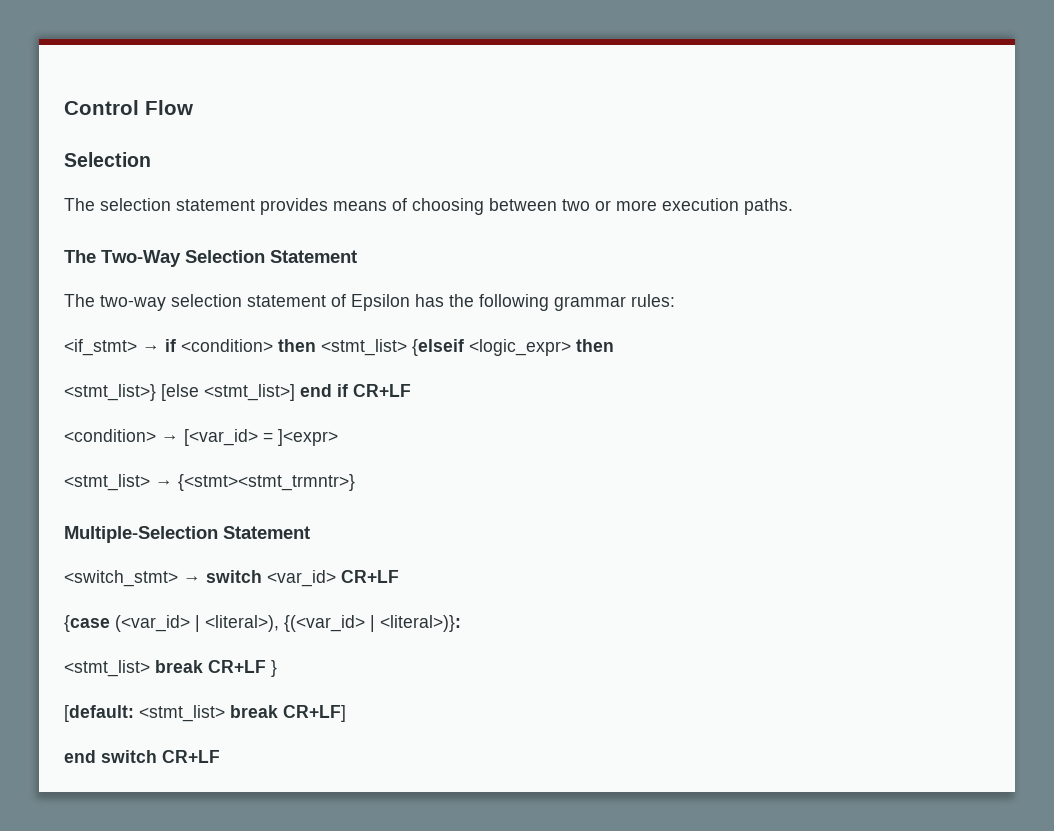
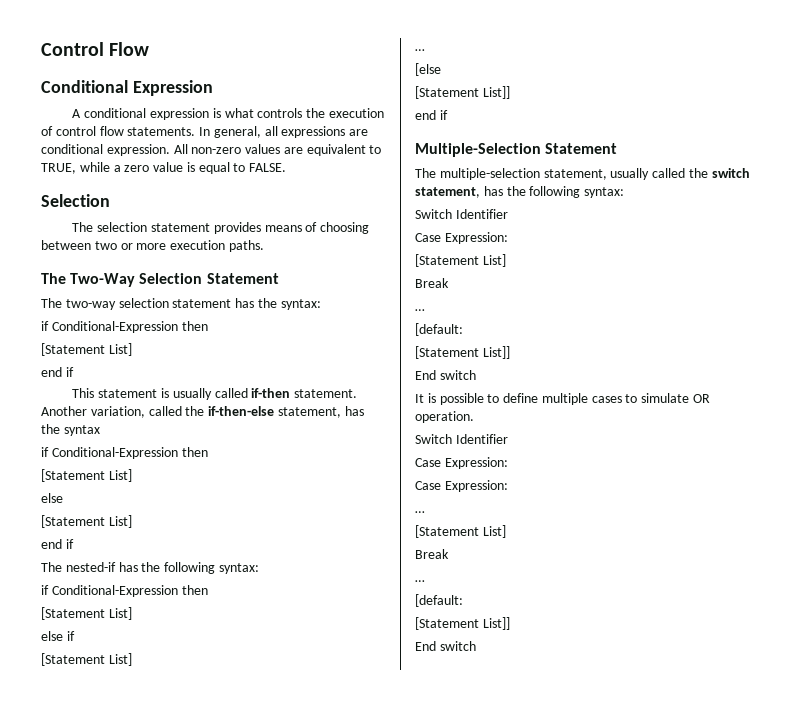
(193, 107) none -> [41,80,213,96] [72,108,384,120] [41,126,369,138] [41,144,382,156] [41,162,287,174] // Conditional Expression // A conditional expression is what controls the execution of control flow statements. In general, all expressions are conditional expression. All non-zero values are equivalent to TRUE, while a zero value is equal to FALSE.
[331,294,675,311] [64,339,614,356] [64,384,156,401] of Epsilon has the following grammar rules: // <if_stmt> → if <condition> then <stmt_list> {elseif <logic_expr> then // <stmt_list>} -> [235,298,321,310] [41,321,208,333] [41,343,132,356] [41,367,74,377] [72,388,358,400] [41,406,364,418] [41,424,100,436] [41,447,208,459] [41,469,132,482] [41,493,63,503] [41,515,132,528] [41,539,74,549] [41,562,259,574] [41,585,208,597] [41,607,132,620] [41,631,75,641] [41,653,132,666] [415,49,425,51] has the syntax: // if Conditional-Expression then // [Statement List] // end if // This statement is usually called if-then statement. Another variation, called the if-then-else statement, has the syntax // if Conditional-Expression then // [Statement List] // else // [Statement List] // end if // The nested-if has the following syntax: // if Conditional-Expression then // [Statement List] // else if // [Statement List] // … //
[204,384,411,401] [64,429,338,446] [64,474,355,491] [64,526,310,543] [64,570,399,587] [64,615,461,632] [64,660,277,677] [64,705,346,722] [64,750,220,763] <stmt_list>] end if CR+LF // <condition> → [<var_id> = ]<expr> // <stmt_list> → {<stmt><stmt_trmntr>} // Multiple-Selection Statement // <switch_stmt> → switch <var_id> CR+LF // {case (<var_id> | <literal>), {(<var_id> | <literal>)}: // <stmt_list> break CR+LF } // [default: <stmt_list> break CR+LF] // end switch CR+LF -> [415,86,510,99] [415,110,448,120] [415,143,618,157] [415,168,750,180] [415,186,625,198] [415,209,508,219] [415,232,508,244] [415,254,506,267] [415,278,449,288] [415,309,425,311] [415,323,463,336] [415,346,510,359] [415,370,476,380] [415,393,711,405] [415,411,474,423] [415,434,508,444] [415,457,508,469] [415,480,508,492] [415,511,425,513] [415,525,506,538] [415,549,449,559] [415,580,425,582] [415,594,463,607] [415,617,510,630] [415,641,476,651] // [Statement List]] // end if // Multiple-Selection Statement // The multiple-selection statement, usually called the switch statement, has the following syntax: // Switch Identifier // Case Expression: // [Statement List] // Break // … // [default: // [Statement List]] // End switch // It is possible to define multiple cases to simulate OR operation. // Switch Identifier // Case Expression: // Case Expression: // … // [Statement List] // Break // … // [default: // [Statement List]] // End switch

